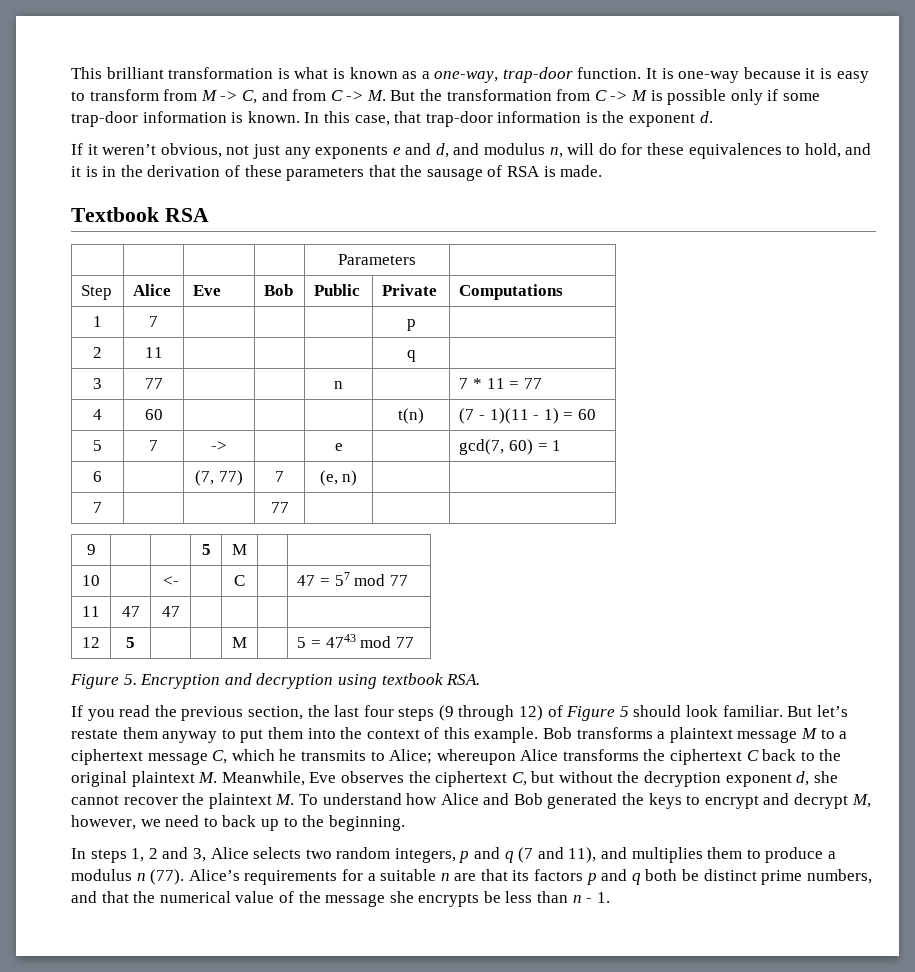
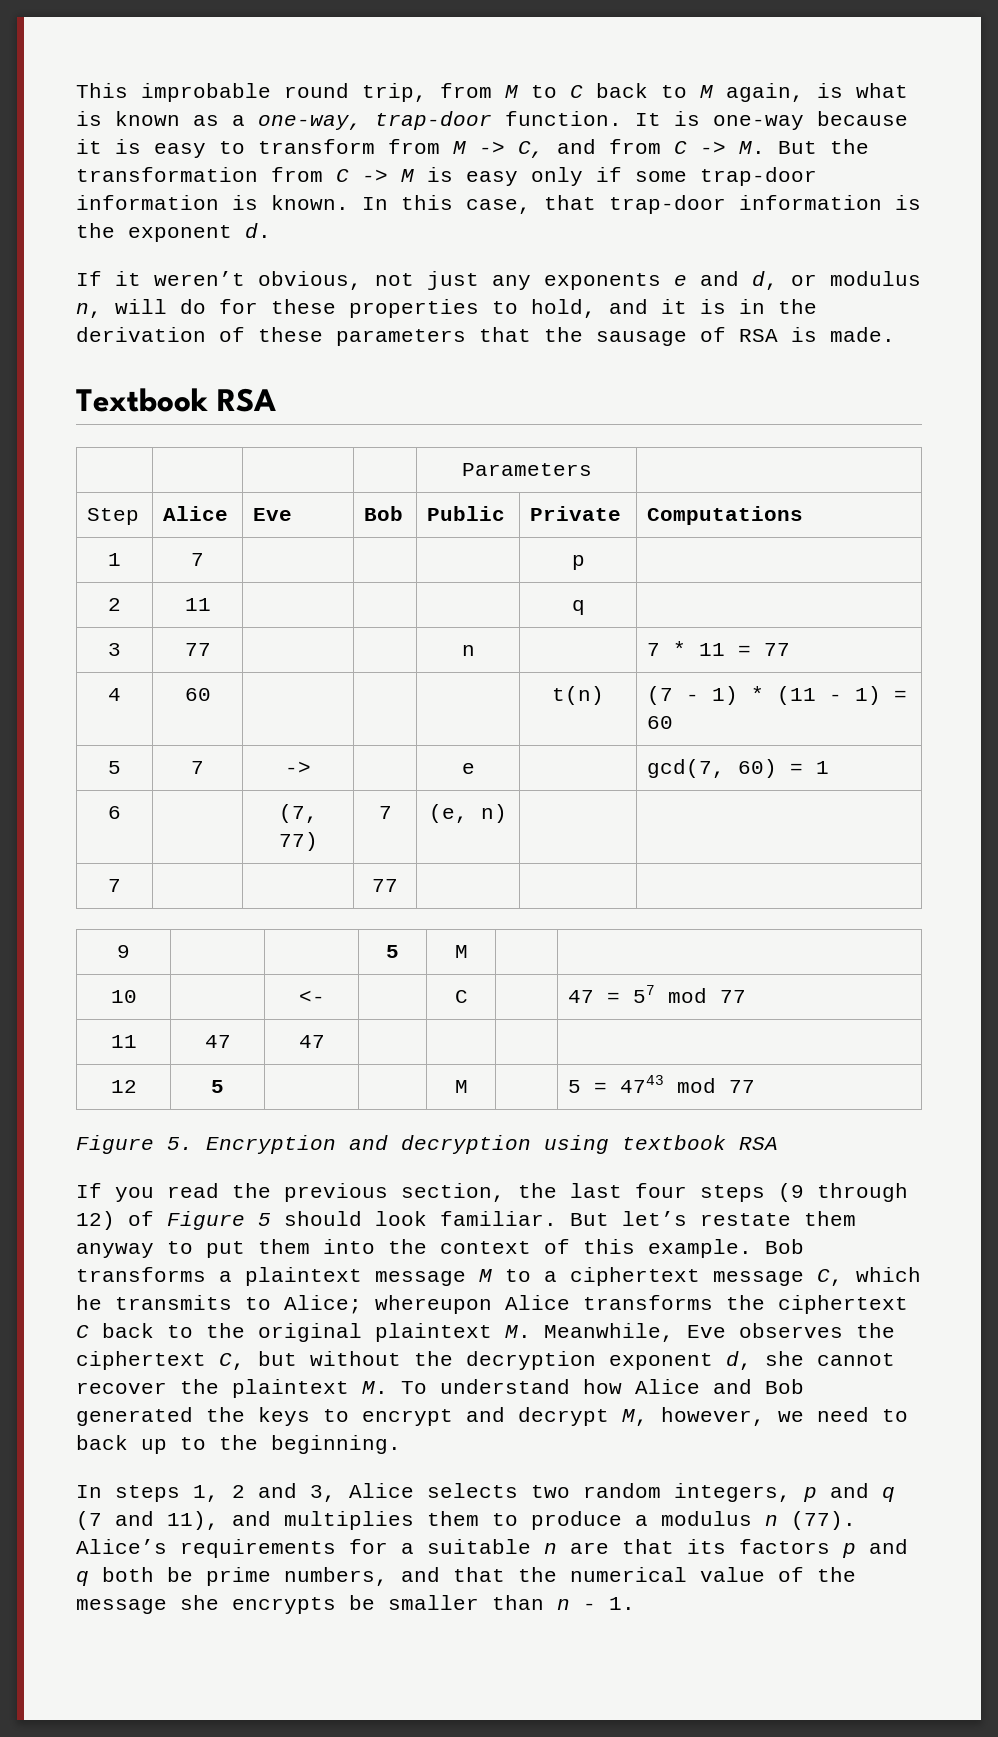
[106,67,274,79] brilliant transformation -> [141,83,804,102] improbable round trip, from M to C back to M again,
[667,89,727,105] possible -> [466,171,518,186] easy
[453,143,480,155] and -> [791,274,817,286] or
[688,143,782,159] equivalences -> [349,299,479,318] properties
[489,408,529,424] 1)(11 -> [711,686,816,705] 1) * (11
[446,674,481,685] RSA. -> [739,1137,778,1150] RSA
[703,869,757,881] distinct -> (193, 1574) none
[505,891,533,903] less -> [388,1595,479,1610] smaller

